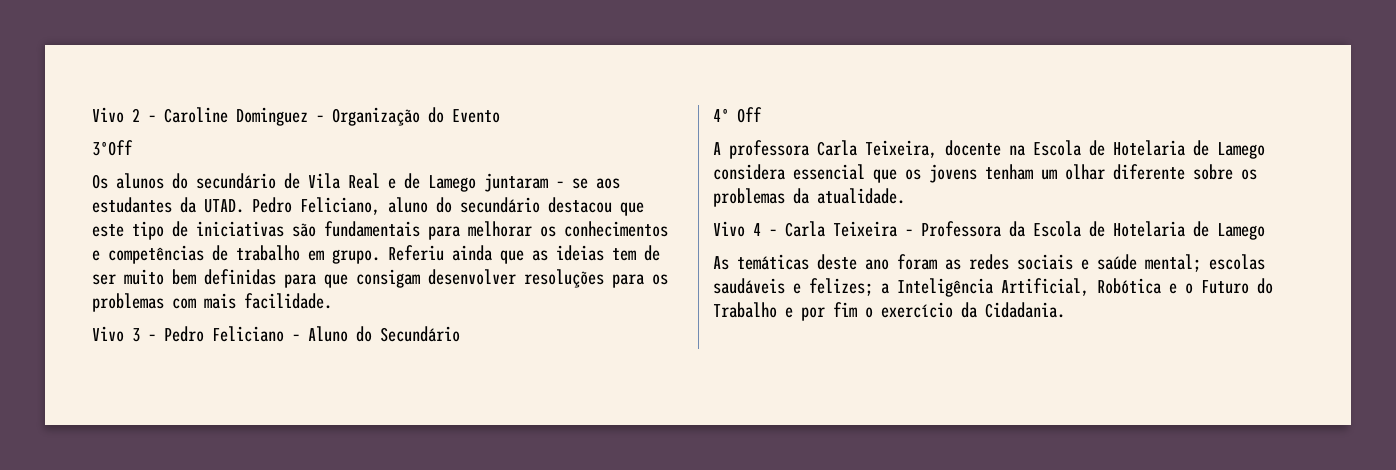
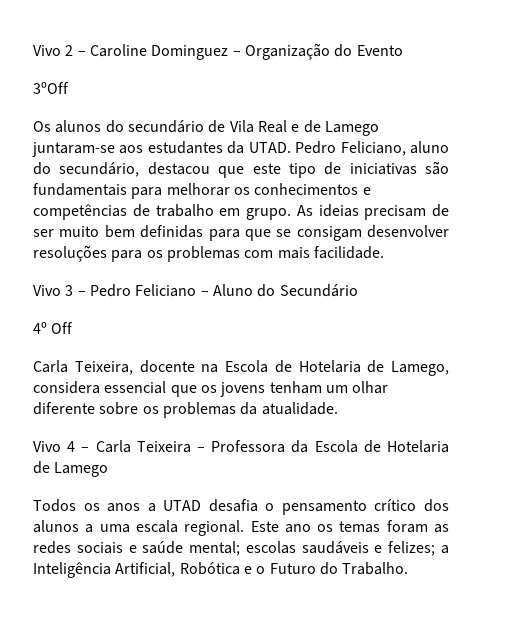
[484,173,588,192] juntaram – se -> [32,142,115,157] juntaram-se
[460,197,540,213] secundário -> [59,162,140,177] secundário,
[388,245,636,264] Referiu ainda que as ideias tem -> [296,204,427,220] As ideias precisam
(348, 281) none -> [276,229,292,237] se
[713,140,809,159] A professora -> (74, 328) none
[1217,142,1265,159] Lamego -> [391,361,449,376] Lamego,
[713,254,889,270] As temáticas deste ano -> [33,499,449,515] [33,520,381,536] Todos os anos a UTAD desafia o pensamento crítico dos alunos a uma escala regional. Este ano os temas
[713,302,1065,321] Trabalho e por fim o exercício da Cidadania. -> [342,562,409,575] Trabalho.

